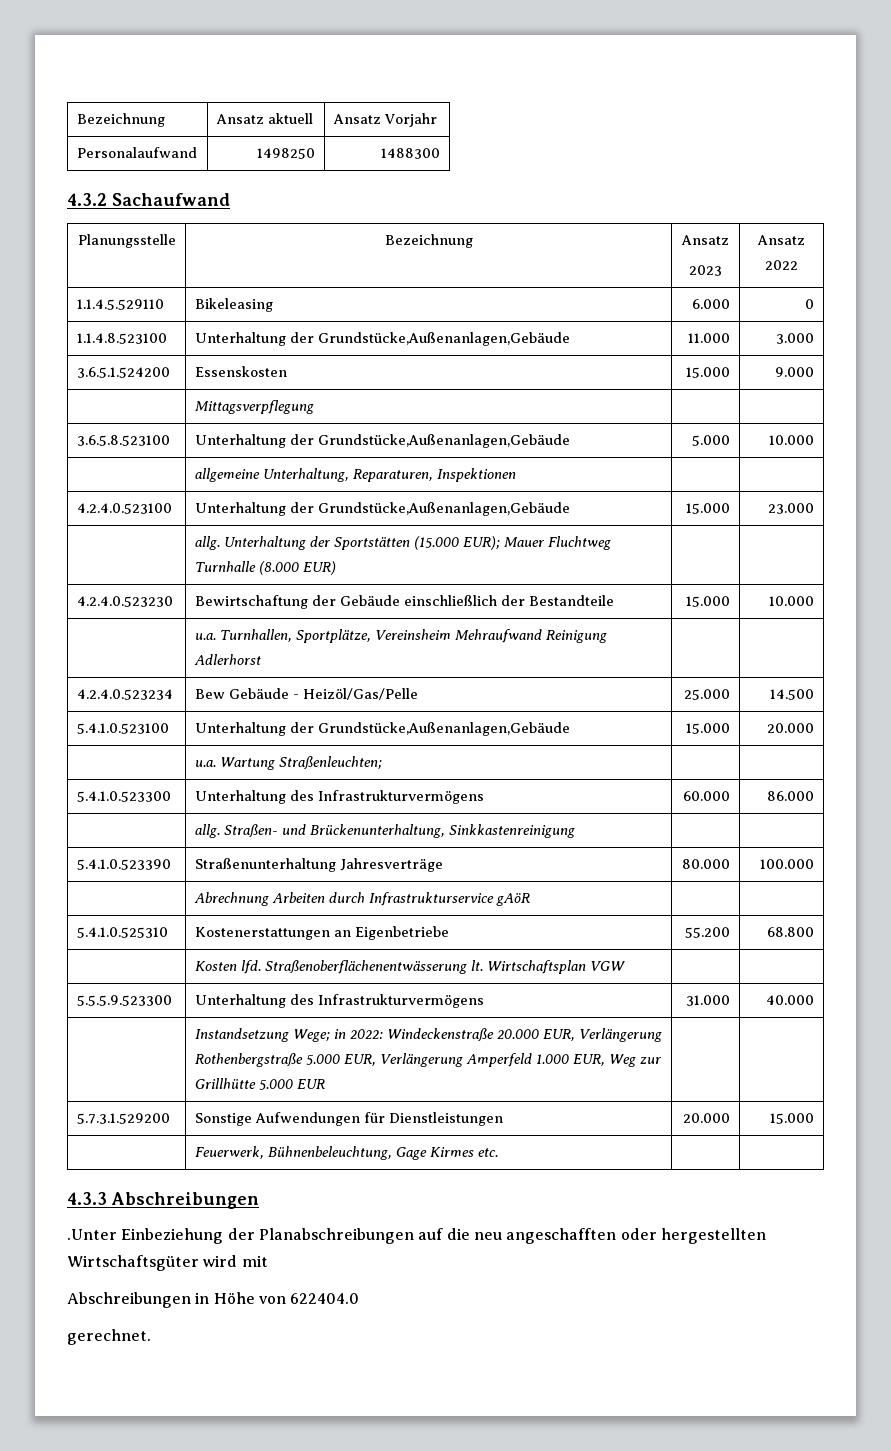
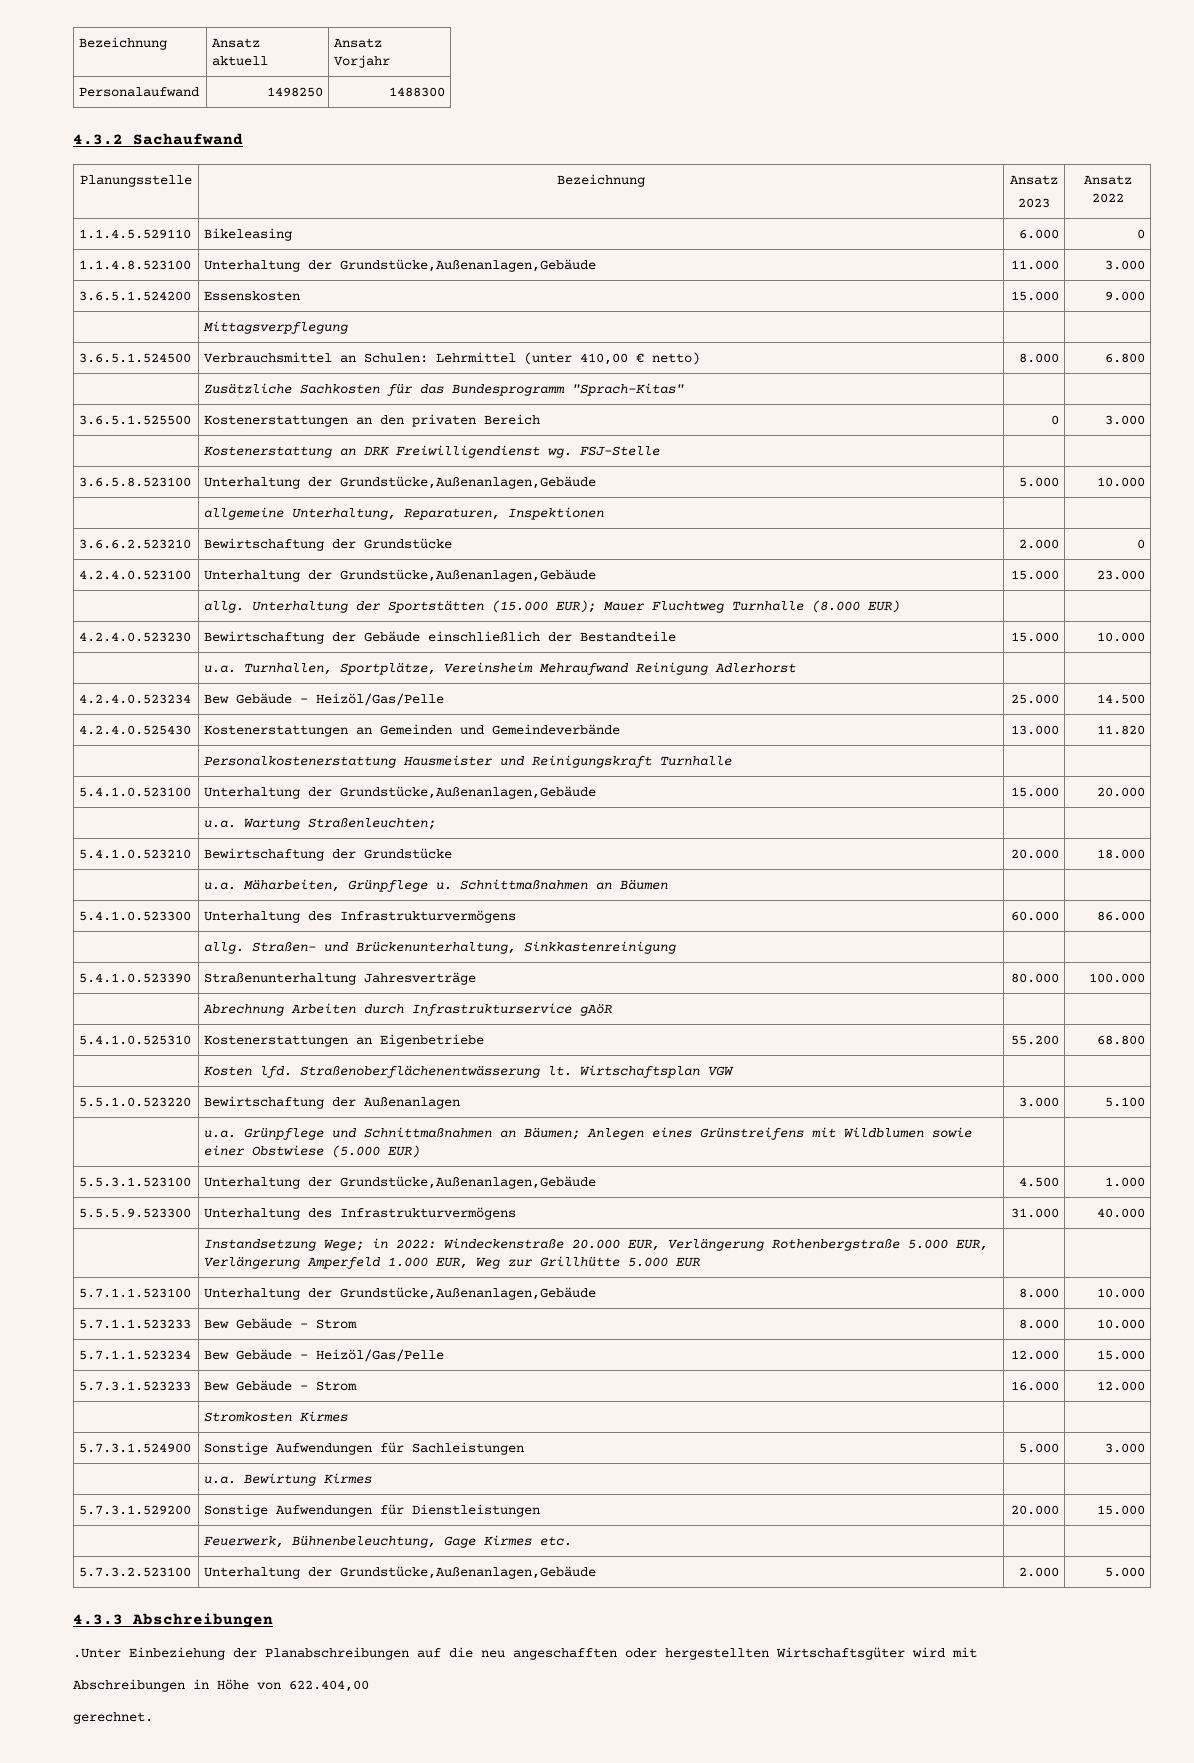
(314, 407) none -> [79,353,192,363] [204,352,701,365] [1018,353,1059,363] [1104,353,1145,363] [204,383,685,396] [79,415,192,425] [204,414,541,427] [1050,415,1059,425] [1104,415,1145,425] [204,445,661,458] // 3.6.5.1.524500 | Verbrauchsmittel an Schulen: Lehrmittel (unter 410,00 € netto) | 8.000 | 6.800 // | Zusätzliche Sachkosten für das Bundesprogramm "Sprach-Kitas" | | // 3.6.5.1.525500 | Kostenerstattungen an den privaten Bereich | 0 | 3.000 // | Kostenerstattung an DRK Freiwilligendienst wg. FSJ-Stelle | |
(516, 475) none -> [79,539,192,549] [204,538,453,551] [1018,539,1059,549] [1136,539,1145,549] // 3.6.6.2.523210 | Bewirtschaftung der Grundstücke | 2.000 | 0
(815, 694) none -> [79,725,192,735] [204,724,621,737] [1010,725,1059,735] [1096,725,1145,735] [204,755,733,768] // 4.2.4.0.525430 | Kostenerstattungen an Gemeinden und Gemeindeverbände | 13.000 | 11.820 // | Personalkostenerstattung Hausmeister und Reinigungskraft Turnhalle | |
(382, 762) none -> [79,849,192,859] [204,848,453,861] [1010,849,1059,859] [1096,849,1145,859] [204,879,669,892] // 5.4.1.0.523210 | Bewirtschaftung der Grundstücke | 20.000 | 18.000 // | u.a. Mäharbeiten, Grünpflege u. Schnittmaßnahmen an Bäumen | |
(625, 966) none -> [79,1097,192,1107] [204,1096,461,1109] [1018,1097,1059,1107] [1104,1097,1145,1107] [204,1127,973,1140] [204,1145,421,1158] [79,1177,192,1187] [204,1176,597,1189] [1018,1177,1059,1187] [1104,1177,1145,1187] // 5.5.1.0.523220 | Bewirtschaftung der Außenanlagen | 3.000 | 5.100 // | u.a. Grünpflege und Schnittmaßnahmen an Bäumen; Anlegen eines Grünstreifens mit Wildblumen sowie einer Obstwiese (5.000 EUR) | | // 5.5.3.1.523100 | Unterhaltung der Grundstücke,Außenanlagen,Gebäude | 4.500 | 1.000
(325, 1084) none -> [79,1288,192,1298] [204,1287,597,1300] [1018,1288,1059,1298] [1096,1288,1145,1298] [79,1319,192,1329] [204,1318,358,1329] [1018,1319,1059,1329] [1096,1319,1145,1329] [79,1350,192,1360] [204,1349,445,1362] [1010,1350,1059,1360] [1096,1350,1145,1360] [79,1381,192,1391] [204,1380,358,1391] [1010,1381,1059,1391] [1096,1381,1145,1391] [204,1411,349,1422] [79,1443,192,1453] [204,1442,525,1455] [1018,1443,1059,1453] [1104,1443,1145,1453] [204,1473,373,1486] // 5.7.1.1.523100 | Unterhaltung der Grundstücke,Außenanlagen,Gebäude | 8.000 | 10.000 // 5.7.1.1.523233 | Bew Gebäude - Strom | 8.000 | 10.000 // 5.7.1.1.523234 | Bew Gebäude - Heizöl/Gas/Pelle | 12.000 | 15.000 // 5.7.3.1.523233 | Bew Gebäude - Strom | 16.000 | 12.000 // | Stromkosten Kirmes | | // 5.7.3.1.524900 | Sonstige Aufwendungen für Sachleistungen | 5.000 | 3.000 // | u.a. Bewirtung Kirmes | |
(498, 1152) none -> [79,1567,192,1577] [204,1566,597,1579] [1018,1567,1059,1577] [1104,1567,1145,1577] // 5.7.3.2.523100 | Unterhaltung der Grundstücke,Außenanlagen,Gebäude | 2.000 | 5.000
[290,1293,360,1304] 622404.0 -> [289,1680,369,1692] 622.404,00

